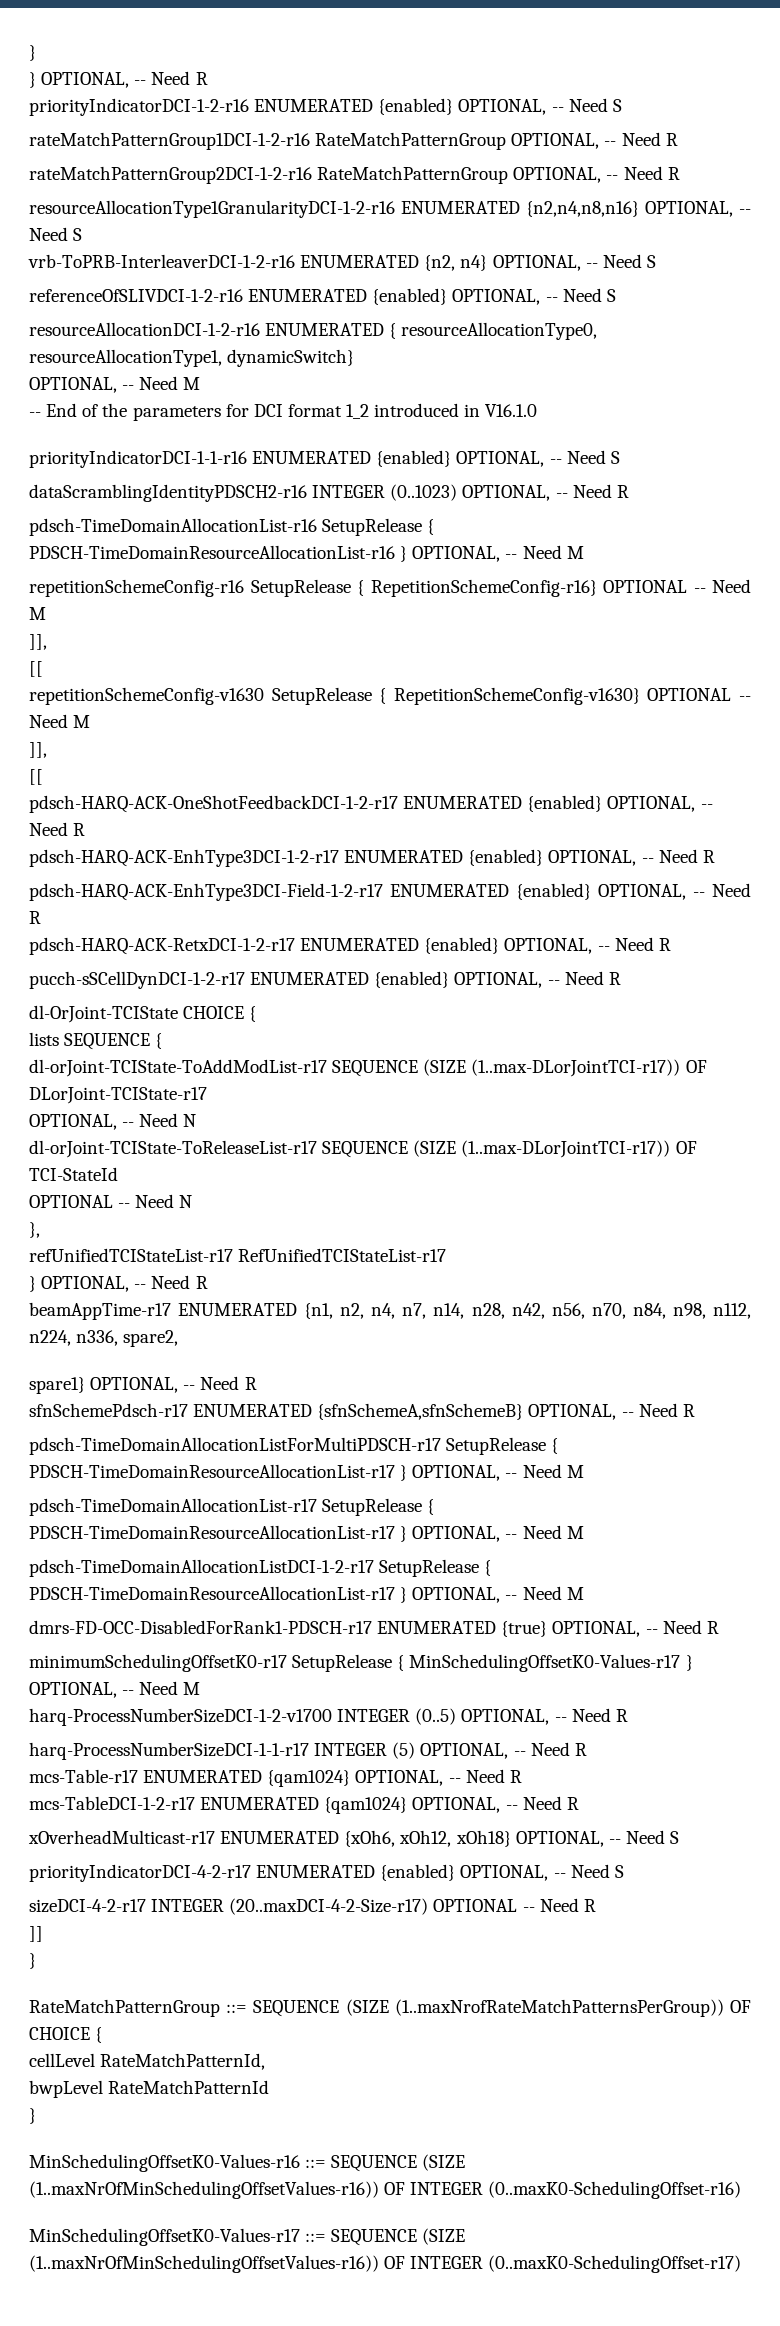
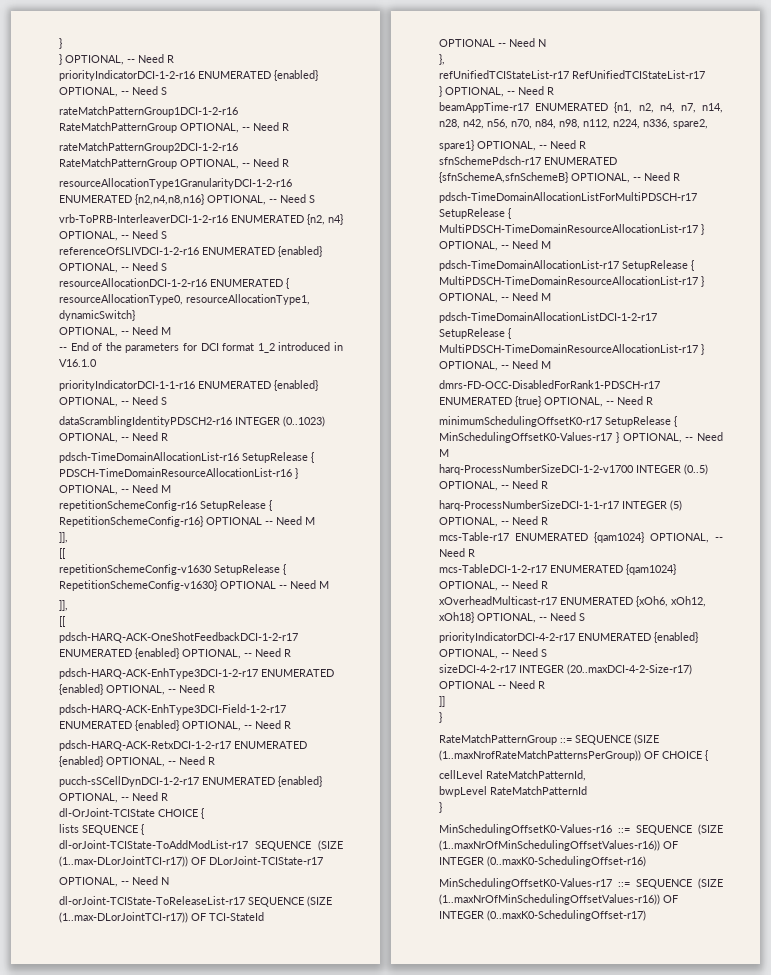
[29,1464,395,1478] PDSCH-TimeDomainResourceAllocationList-r17 -> [439,224,698,233] MultiPDSCH-TimeDomainResourceAllocationList-r17
[29,1525,395,1539] PDSCH-TimeDomainResourceAllocationList-r17 -> [439,276,698,285] MultiPDSCH-TimeDomainResourceAllocationList-r17
[29,1586,395,1600] PDSCH-TimeDomainResourceAllocationList-r17 -> [439,344,698,353] MultiPDSCH-TimeDomainResourceAllocationList-r17

